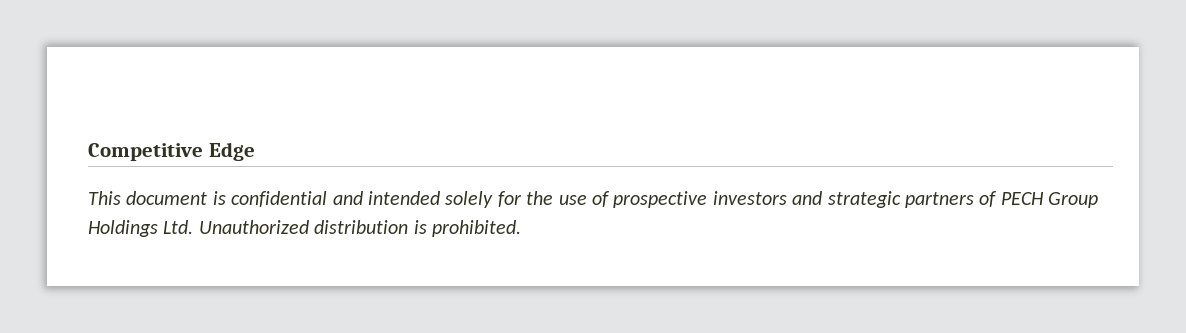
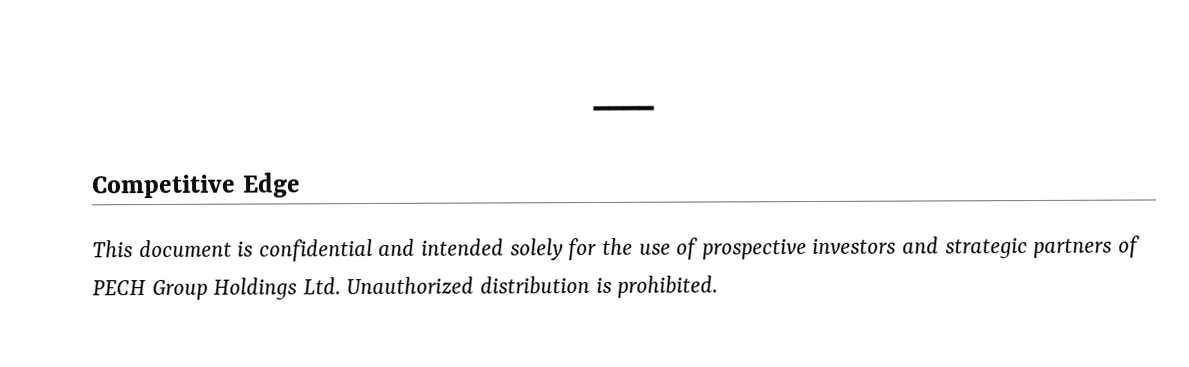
(88, 152) none -> [592,105,655,118] ━━━━ //

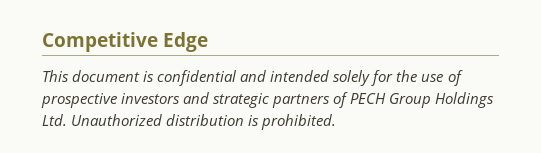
[592,105,655,118] ━━━━ // -> (42, 42) none

